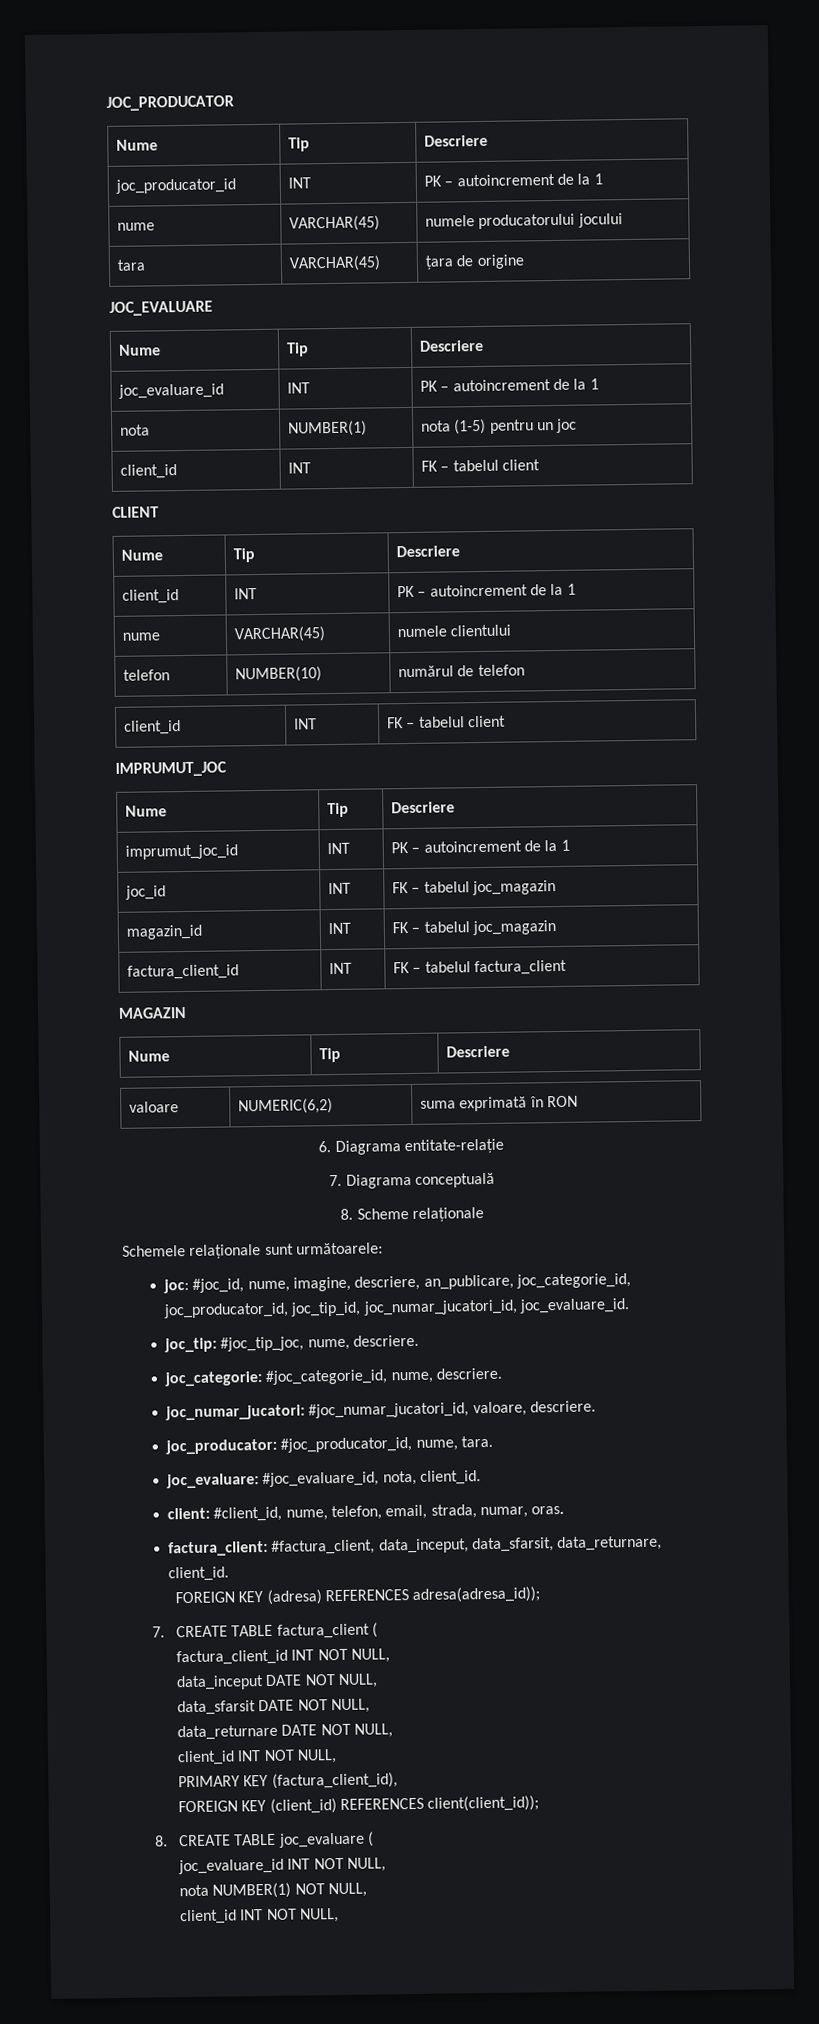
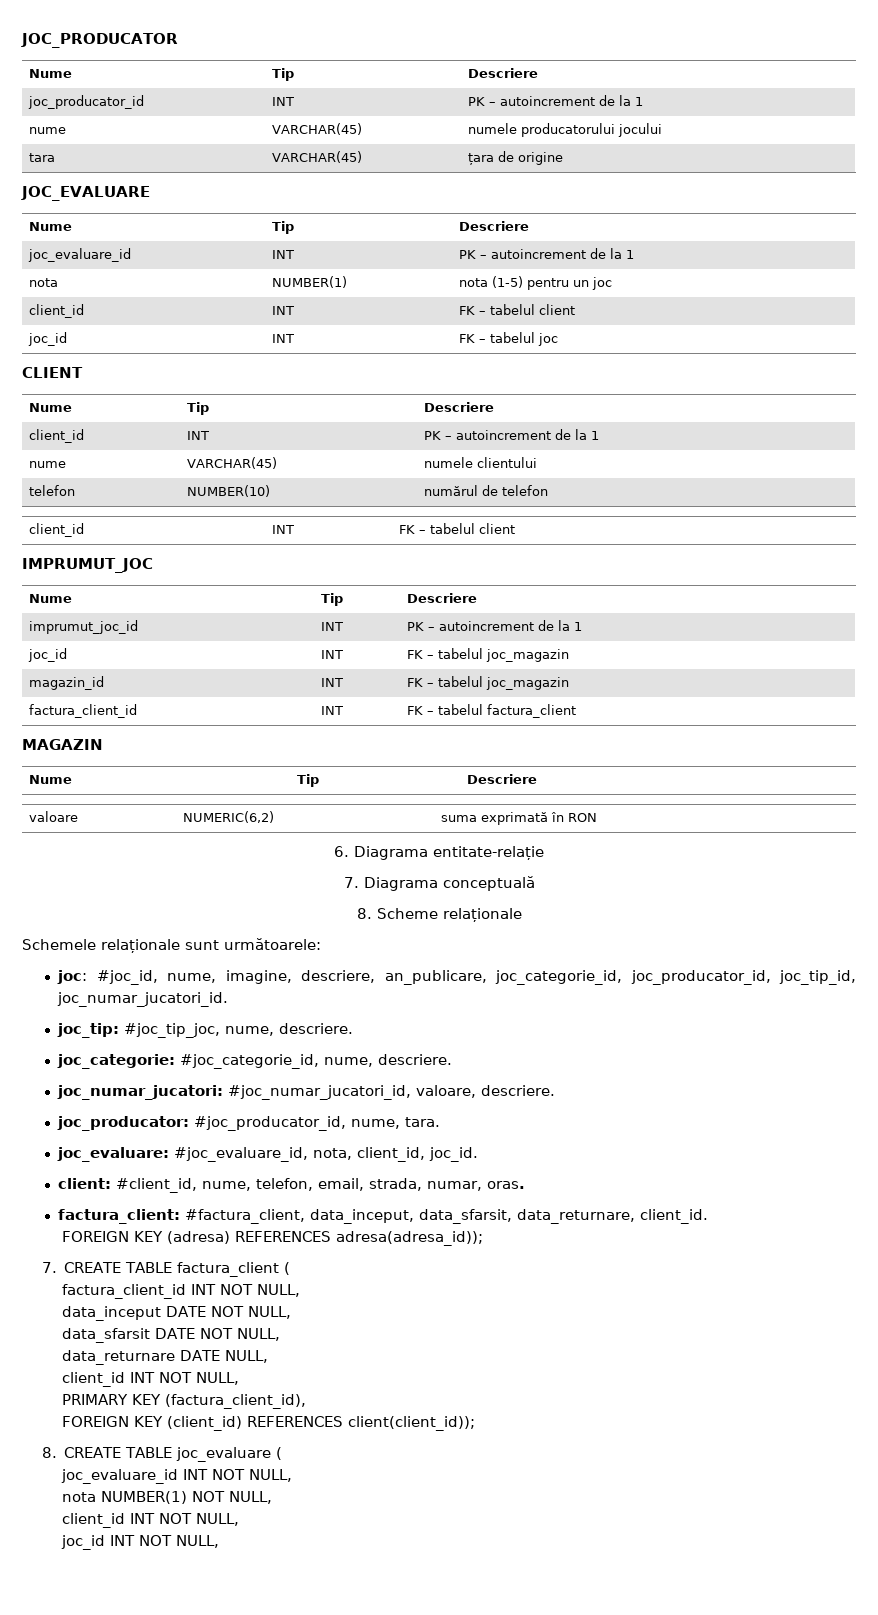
(541, 465) none -> [27,332,67,346] [271,334,294,343] [458,332,558,346] // joc_id | INT | FK – tabelul joc
[362,1298,631,1316] joc_numar_jucatori_id, joc_evaluare_id. -> [57,992,229,1007] joc_numar_jucatori_id.
[420,1470,482,1485] client_id. -> [357,1147,479,1162] client_id, joc_id.
[320,1723,351,1736] NOT -> (221, 1355) none
(340, 1915) none -> [61,1535,220,1550] // joc_id INT NOT NULL,

